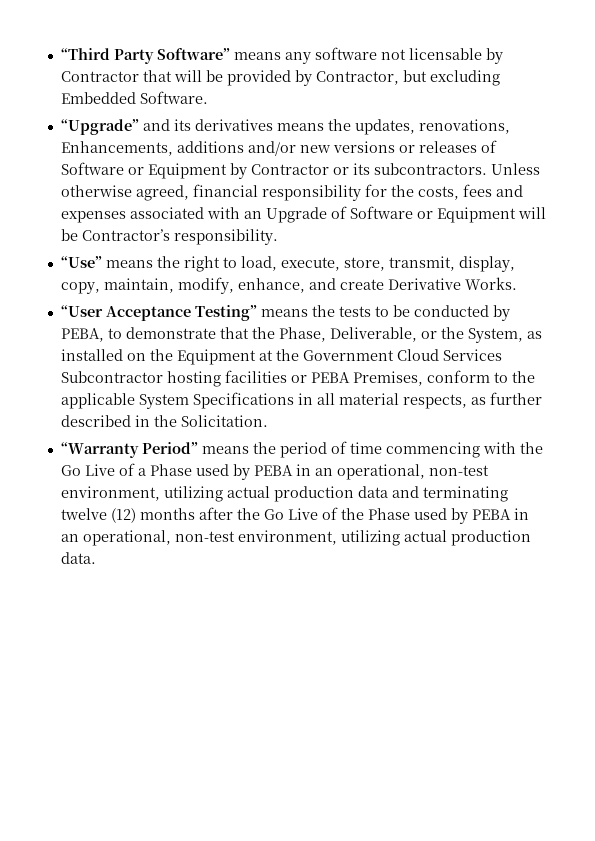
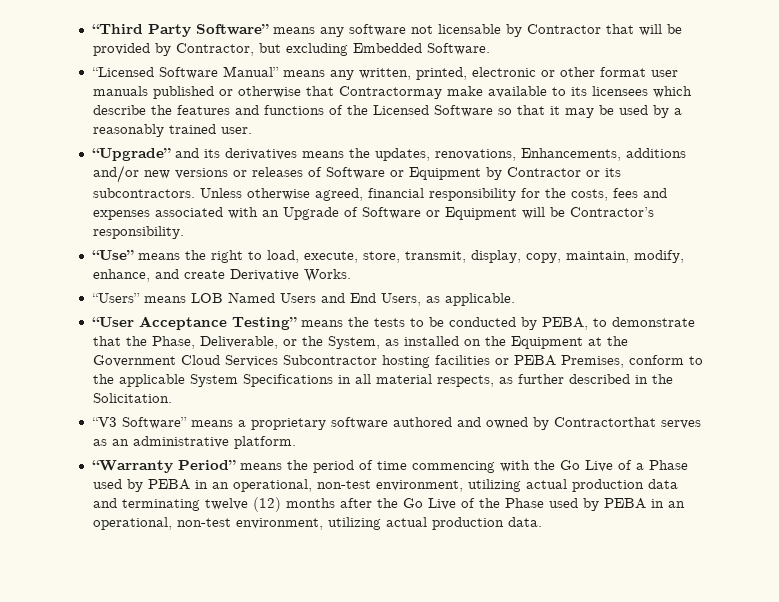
(208, 97) none -> [91,66,678,80] [92,86,692,99] [92,105,682,118] [92,124,252,137] // “Licensed Software Manual” means any written, printed, electronic or other format user manuals published or otherwise that Contractormay make available to its licensees which describe the features and functions of the Licensed Software so that it may be used by a reasonably trained user.
(517, 283) none -> [91,292,515,306] // “Users” means LOB Named Users and End Users, as applicable.
(268, 421) none -> [91,417,701,430] [92,436,296,449] // “V3 Software” means a proprietary software authored and owned by Contractorthat serves as an administrative platform.

